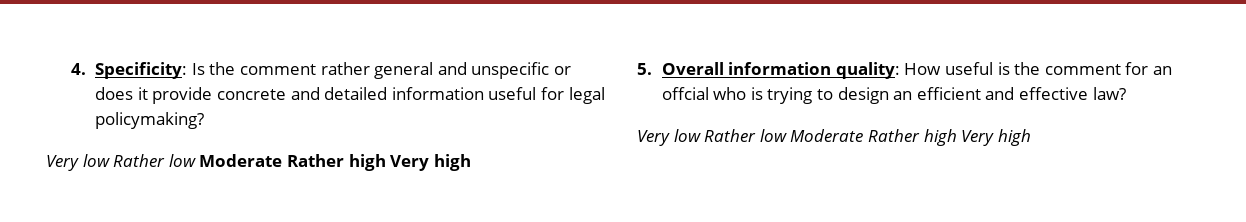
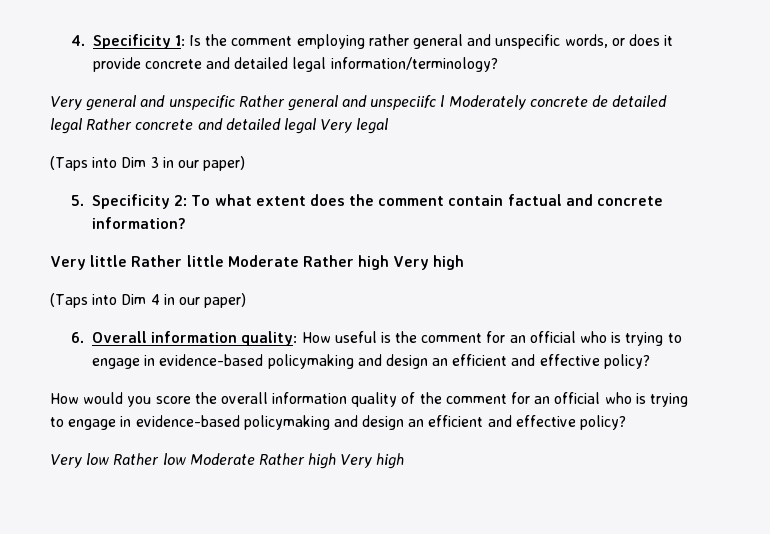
[95,62,188,79] Specificity: -> [92,34,185,49] Specificity 1:
(316, 69) none -> [296,34,365,49] employing
(550, 70) none -> [564,34,608,48] words,
[391,87,605,104] [95,112,205,129] [46,154,196,171] information useful for legal policymaking? // Very low Rather low -> [292,57,498,72] [50,95,668,111] [50,118,389,134] [50,156,246,171] [70,194,663,209] [91,217,186,229] [50,255,224,270] legal information/terminology? // Very general and unspecific Rather general and unspeciifc l Moderately concrete de detailed legal Rather concrete and detailed legal Very legal // (Taps into Dim 3 in our paper) // 5. Specificity 2: To what extent does the comment contain factual and concrete information? // Very little Rather little
[637,63,652,75] 5. -> [50,293,247,308] [70,332,84,343] (Taps into Dim 4 in our paper) // 6.
[661,87,1126,104] offcial who is trying to design an efficient and effective law? -> [529,331,682,346] [91,354,650,369] [50,392,688,407] [50,415,627,430] official who is trying to engage in evidence-based policymaking and design an efficient and effective policy? // How would you score the overall information quality of the comment for an official who is trying to engage in evidence-based policymaking and design an efficient and effective policy?

